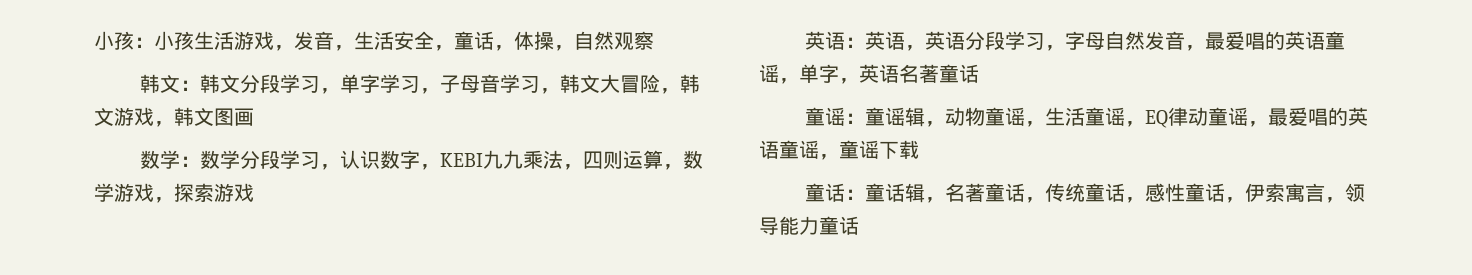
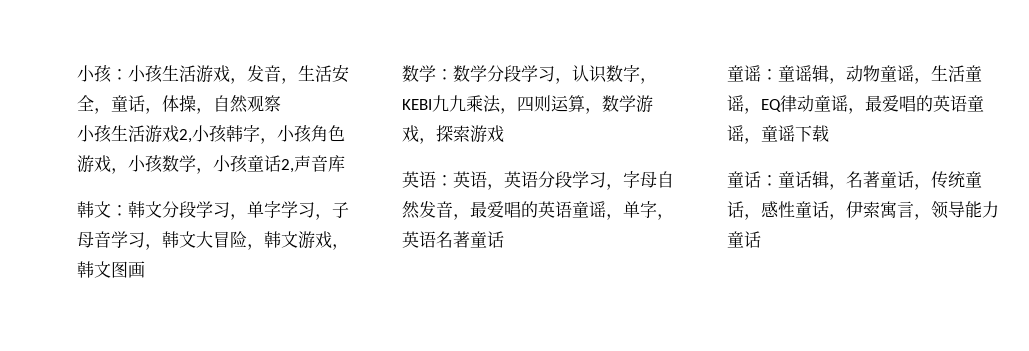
(654, 40) none -> [77,125,345,144] [77,155,345,174] // 小孩生活游戏2,小孩韩字，小孩角色游戏，小孩数学，小孩童话2,声音库

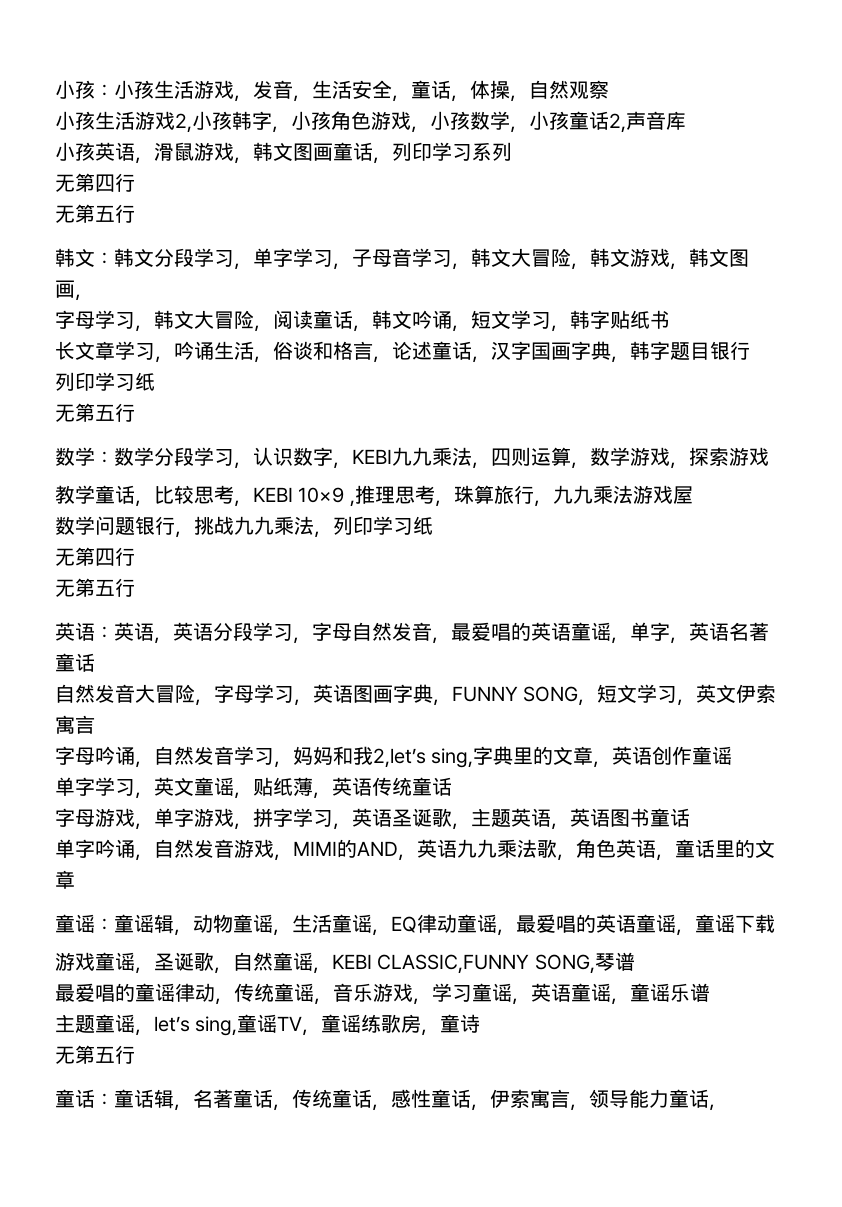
(345, 163) none -> [55,142,512,164] [55,173,135,192] [55,204,135,223] // 小孩英语，滑鼠游戏，韩文图画童话，列印学习系列 // 无第四行 // 无第五行
(145, 269) none -> [75,294,94,301] [55,310,670,332] [55,341,750,363] [55,372,155,391] [55,403,135,422] ， // 字母学习，韩文大冒险，阅读童话，韩文吟诵，短文学习，韩字贴纸书 // 长文章学习，吟诵生活，俗谈和格言，论述童话，汉字国画字典，韩字题目银行 // 列印学习纸 // 无第五行
(504, 134) none -> [55,485,693,507] [55,516,433,538] [55,547,135,566] [55,578,135,597] // 教学童话，比较思考，KEBI 10×9 ,推理思考，珠算旅行，九九乘法游戏屋 // 数学问题银行，挑战九九乘法，列印学习纸 // 无第四行 // 无第五行
(504, 239) none -> [55,684,777,706] [55,715,95,734] [55,746,733,768] [55,777,452,799] [55,808,690,830] [55,839,775,861] [55,870,75,889] // 自然发音大冒险，字母学习，英语图画字典，FUNNY SONG，短文学习，英文伊索寓言 // 字母吟诵，自然发音学习，妈妈和我2,let’s sing,字典里的文章，英语创作童谣 // 单字学习，英文童谣，贴纸薄，英语传统童话 // 字母游戏，单字游戏，拼字学习，英语圣诞歌，主题英语，英语图书童话 // 单字吟诵，自然发音游戏，MIMI的AND，英语九九乘法歌，角色英语，童话里的文章
(829, 133) none -> [55,952,635,974] [55,983,710,1005] [55,1014,481,1036] [55,1045,135,1064] // 游戏童谣，圣诞歌，自然童谣，KEBI CLASSIC,FUNNY SONG,琴谱 // 最爱唱的童谣律动，传统童谣，音乐游戏，学习童谣，英语童谣，童谣乐谱 // 主题童谣，let’s sing,童谣TV，童谣练歌房，童诗 // 无第五行
(761, 239) none -> [709,1104,728,1111] ，

